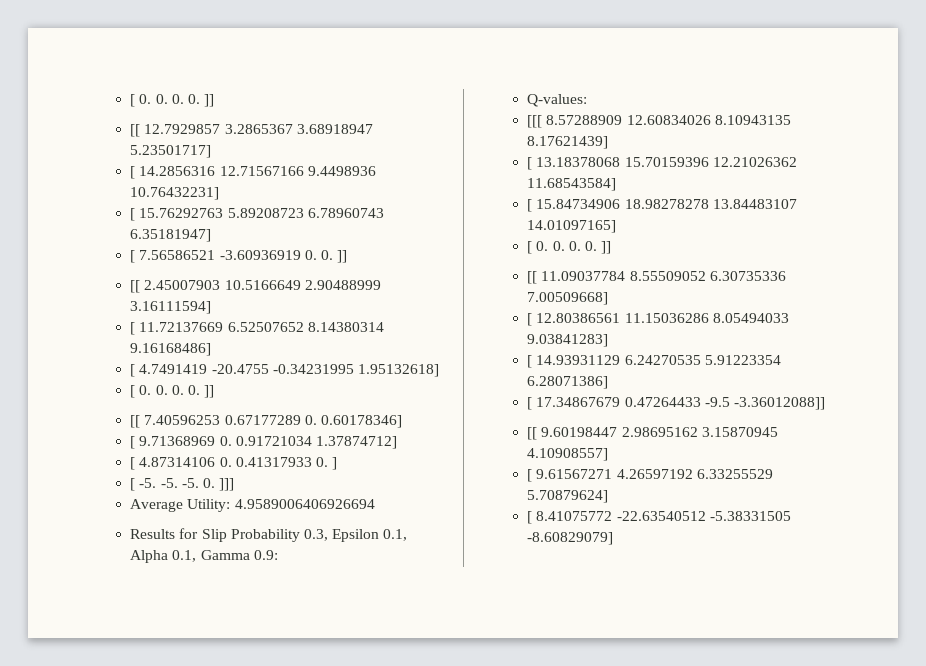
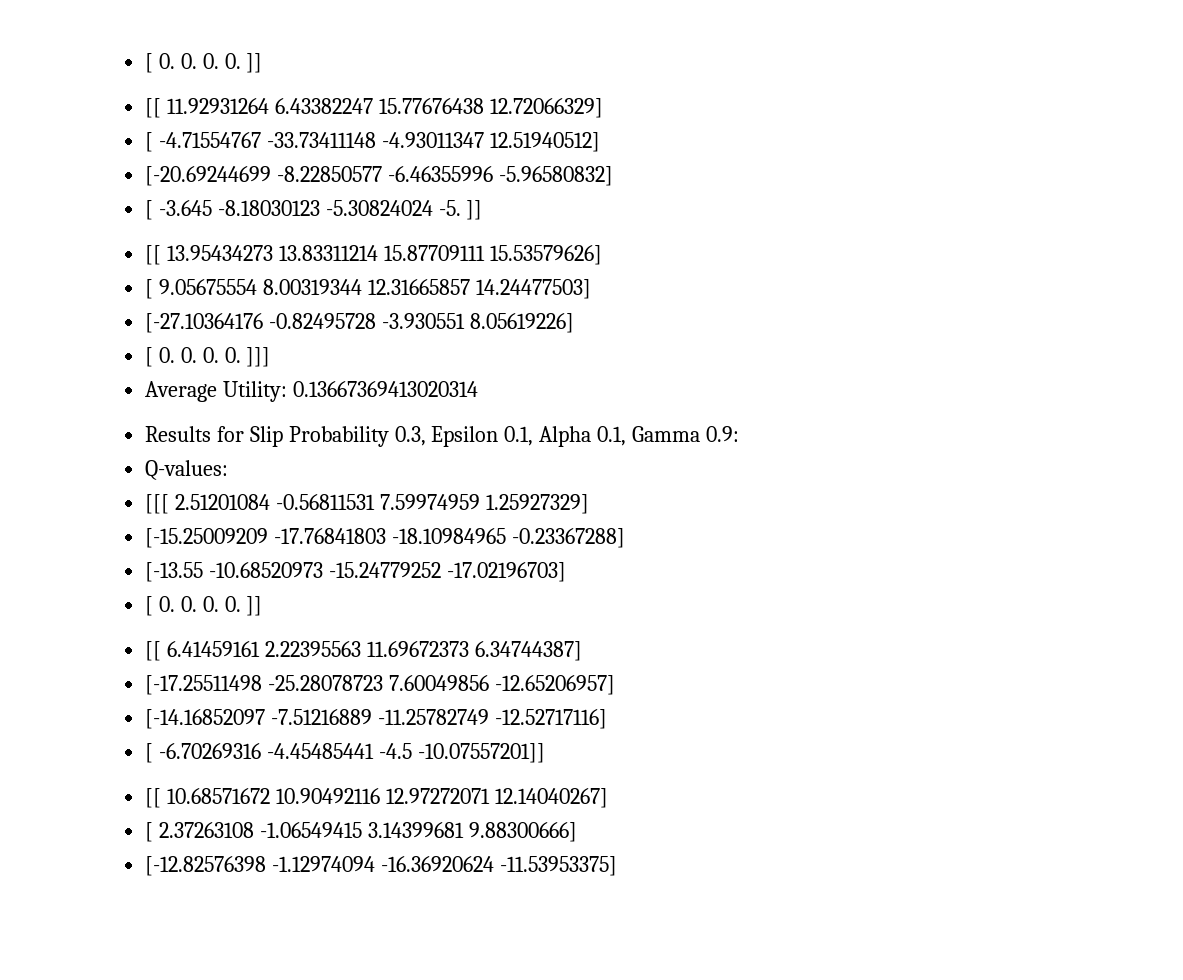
[130,94,215,107] [130,124,373,137] [130,145,212,158] [130,166,376,179] [130,187,220,200] [130,208,384,221] [130,229,212,242] [130,250,348,263] [130,280,381,293] [130,301,212,314] [130,322,384,335] [130,343,212,356] [130,364,439,377] [130,385,215,398] [130,415,402,428] [130,436,397,449] [130,457,338,470] [130,478,215,491] [ 0. 0. 0. 0. ]] // [[ 12.7929857 3.2865367 3.68918947 5.23501717] // [ 14.2856316 12.71567166 9.4498936 10.76432231] // [ 15.76292763 5.89208723 6.78960743 6.35181947] // [ 7.56586521 -3.60936919 0. 0. ]] // [[ 2.45007903 10.5166649 2.90488999 3.16111594] // [ 11.72137669 6.52507652 8.14380314 9.16168486] // [ 4.7491419 -20.4755 -0.34231995 1.95132618] // [ 0. 0. 0. 0. ]] // [[ 7.40596253 0.67177289 0. 0.60178346] // [ 9.71368969 0. 0.91721034 1.37874712] // [ 4.87314106 0. 0.41317933 0. ] // [ -5. -5. -5. 0. -> [144,53,263,73] [144,98,603,118] [144,132,600,152] [144,166,613,186] [144,200,483,220] [144,245,602,265] [144,279,591,299] [144,313,574,333] [144,347,241,367] [ 0. 0. 0. 0. ]] // [[ 11.92931264 6.43382247 15.77676438 12.72066329] // [ -4.71554767 -33.73411148 -4.93011347 12.51940512] // [-20.69244699 -8.22850577 -6.46355996 -5.96580832] // [ -3.645 -8.18030123 -5.30824024 -5. ]] // [[ 13.95434273 13.83311214 15.87709111 15.53579626] // [ 9.05675554 8.00319344 12.31665857 14.24477503] // [-27.10364176 -0.82495728 -3.930551 8.05619226] // [ 0. 0. 0. 0.
[234,499,375,509] 4.9589006406926694 -> [292,381,478,397] 0.13667369413020314
[546,115,791,125] [527,136,609,149] [527,157,797,170] [527,178,617,191] [527,199,797,212] [527,220,617,233] [527,241,612,254] [527,271,786,284] [527,292,609,305] [527,313,789,326] [527,334,609,347] [527,355,781,368] [527,376,609,389] [527,397,825,410] [527,427,778,440] [527,448,609,461] [527,469,773,482] [527,490,609,503] [527,511,791,524] [527,532,614,545] 8.57288909 12.60834026 8.10943135 8.17621439] // [ 13.18378068 15.70159396 12.21026362 11.68543584] // [ 15.84734906 18.98278278 13.84483107 14.01097165] // [ 0. 0. 0. 0. ]] // [[ 11.09037784 8.55509052 6.30735336 7.00509668] // [ 12.80386561 11.15036286 8.05494033 9.03841283] // [ 14.93931129 6.24270535 5.91223354 6.28071386] // [ 17.34867679 0.47264433 -9.5 -3.36012088]] // [[ 9.60198447 2.98695162 3.15870945 4.10908557] // [ 9.61567271 4.26597192 6.33255529 5.70879624] // [ 8.41075772 -22.63540512 -5.38331505 -8.60829079] -> [174,494,589,514] [144,528,625,548] [144,562,566,582] [144,596,263,616] [144,641,582,661] [144,675,615,695] [144,709,607,729] [144,743,545,763] [144,788,608,808] [144,822,577,842] [144,856,617,876] 2.51201084 -0.56811531 7.59974959 1.25927329] // [-15.25009209 -17.76841803 -18.10984965 -0.23367288] // [-13.55 -10.68520973 -15.24779252 -17.02196703] // [ 0. 0. 0. 0. ]] // [[ 6.41459161 2.22395563 11.69672373 6.34744387] // [-17.25511498 -25.28078723 7.60049856 -12.65206957] // [-14.16852097 -7.51216889 -11.25782749 -12.52717116] // [ -6.70269316 -4.45485441 -4.5 -10.07557201]] // [[ 10.68571672 10.90492116 12.97272071 12.14040267] // [ 2.37263108 -1.06549415 3.14399681 9.88300666] // [-12.82576398 -1.12974094 -16.36920624 -11.53953375]

